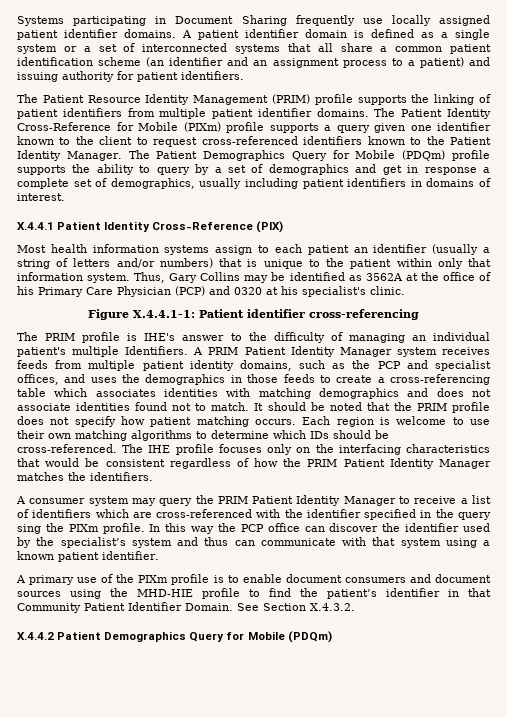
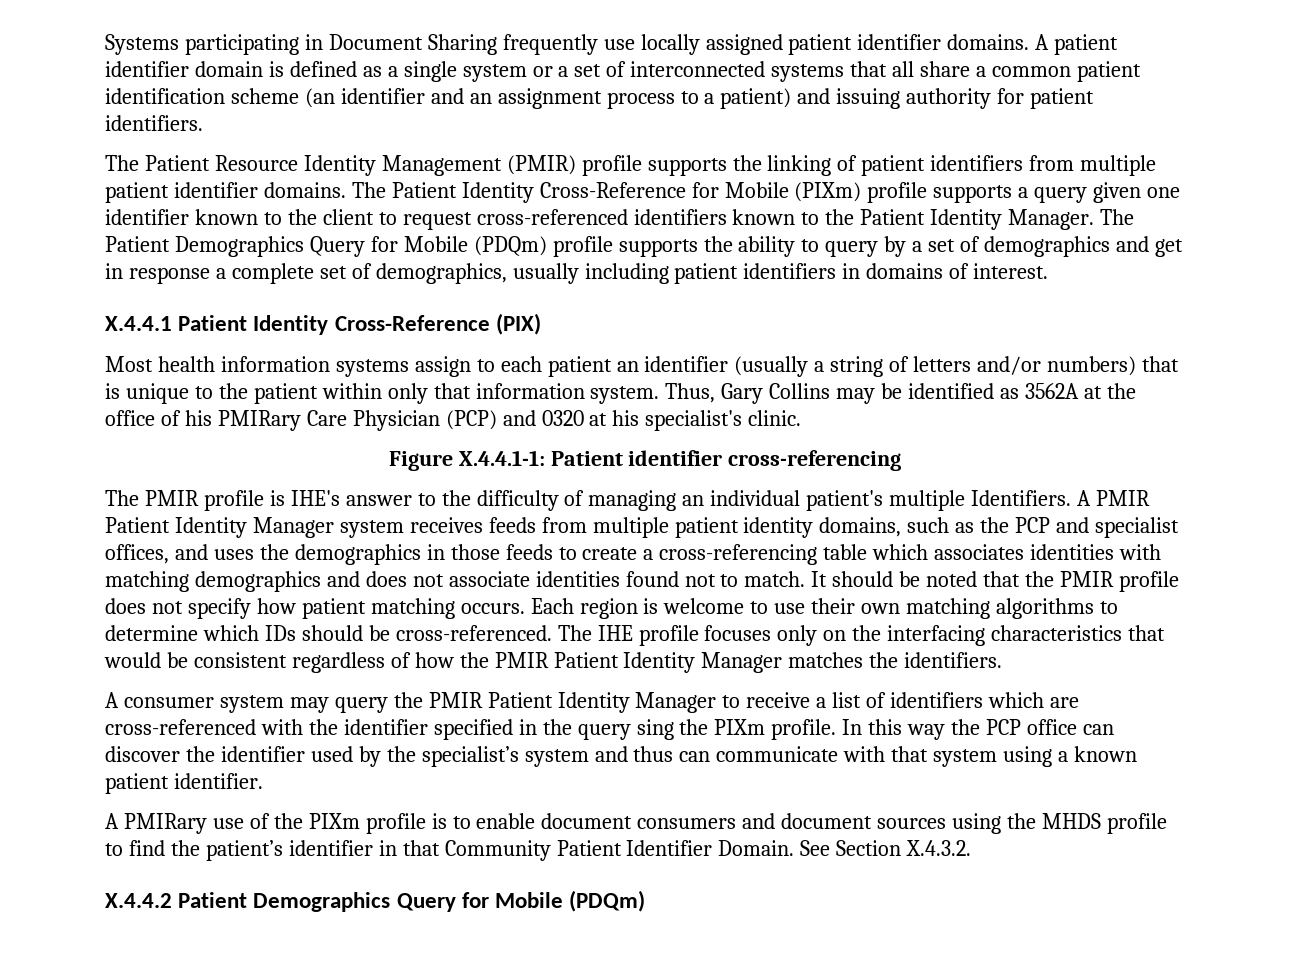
[272,94,310,104] (PRIM) -> [506,155,576,175] (PMIR)
[38,287,83,297] Primary -> [217,410,301,431] PMIRary
[45,333,76,341] PRIM -> [144,490,199,506] PMIR
[208,347,239,355] PRIM -> [1095,490,1150,506] PMIR
[416,403,447,411] PRIM -> [1059,571,1114,587] PMIR
[307,459,338,467] PRIM -> [494,652,549,668] PMIR
[217,496,248,504] PRIM -> [428,692,483,708] PMIR
[29,575,75,585] primary -> [123,813,207,834] PMIRary
[137,589,193,597] MHD-HIE -> [1041,813,1101,829] MHDS

